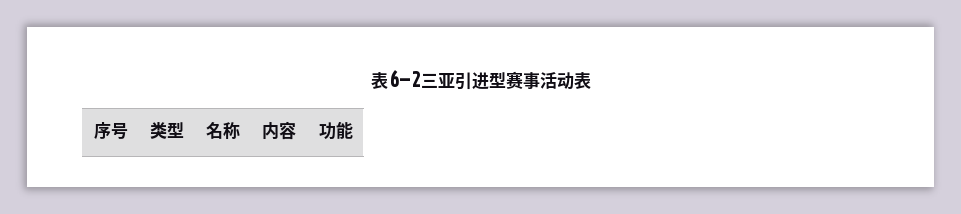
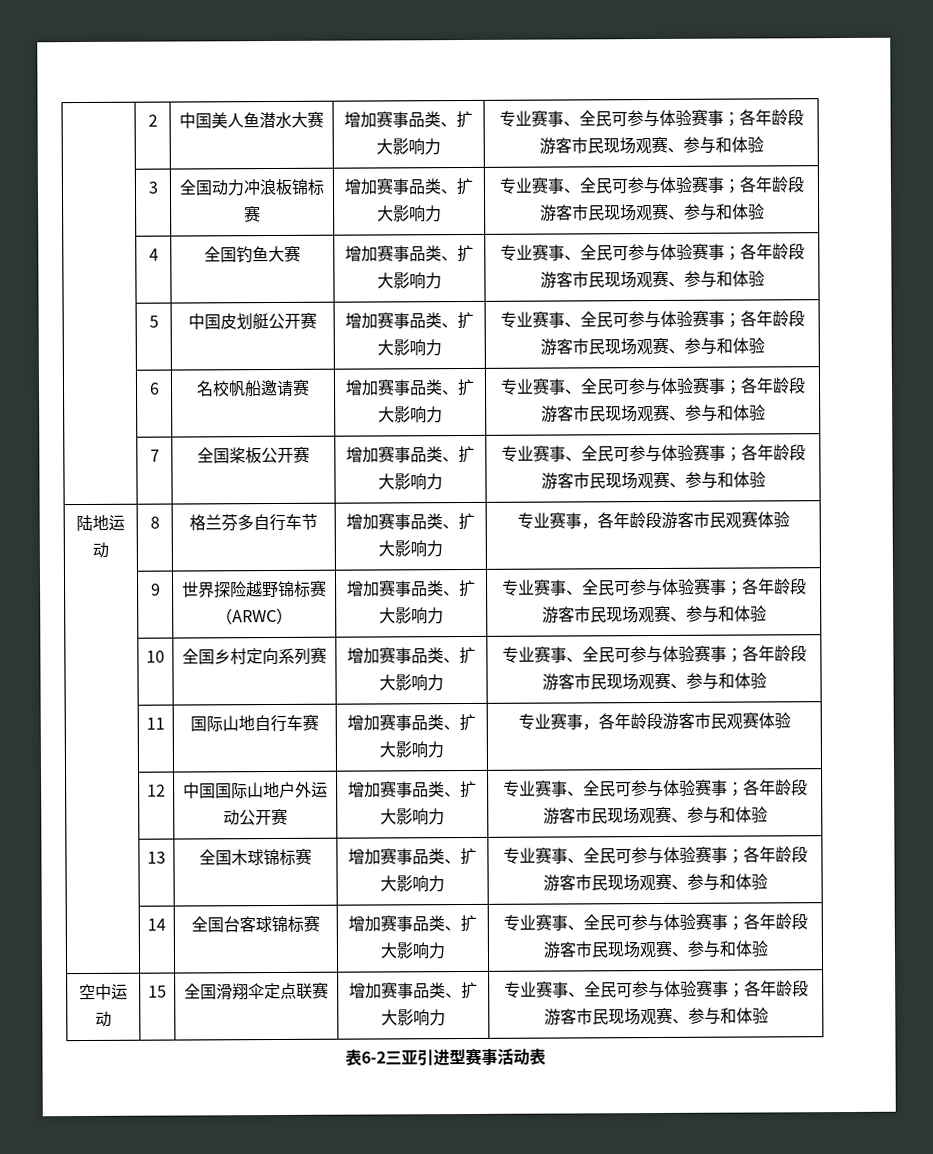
(370, 80) none -> [147,114,158,127] [179,110,324,129] [344,110,473,129] [376,138,441,156] [498,108,804,128] [538,135,764,155] [147,181,158,194] [179,178,325,197] [244,205,261,223] [344,177,473,196] [377,205,442,223] [498,175,804,195] [539,202,765,222] [148,248,159,261] [204,244,301,264] [345,244,474,263] [377,272,442,290] [499,242,805,262] [539,269,765,289] [148,315,159,328] [188,311,317,330] [345,311,474,330] [377,339,442,357] [499,309,805,329] [539,336,765,356] [148,382,160,395] [196,378,310,398] [345,378,475,397] [378,406,443,424] [499,376,806,396] [540,403,766,423] [149,449,160,462] [197,445,310,464] [346,445,475,464] [378,473,443,491] [500,443,806,463] [540,470,766,490] [76,514,125,532] [92,541,109,558] [149,516,160,529] [189,513,318,532] [346,512,475,531] [378,540,443,558] [516,510,790,530] [150,583,161,596] [182,579,327,599] [216,607,293,625] [347,579,476,598] [379,607,444,625] [501,577,807,597] [541,604,767,624] [146,650,165,663] [182,646,327,665] [347,646,476,665] [379,674,444,692] [501,644,807,664] [541,671,767,691] [146,717,165,730] [190,713,319,733] [347,713,476,732] [379,741,444,759] [517,711,791,731] [147,784,166,797] [183,781,328,800] [223,807,288,826] [348,780,477,799] [380,808,445,826] [502,778,808,798] [542,805,768,825] [147,851,166,864] [199,847,312,866] [348,847,477,866] [380,875,445,893] [502,845,808,865] [542,872,768,892] [147,918,166,931] [191,914,320,933] [348,914,477,933] [380,942,446,960] [502,912,808,932] [542,939,768,959] [79,983,128,1001] [95,1010,112,1027] [148,985,167,998] [184,981,329,1001] [349,981,478,1000] [381,1009,446,1027] [503,979,809,999] [543,1006,769,1026] | 2 | 中国美人鱼潜水大赛 | 增加赛事品类、扩大影响力 | 专业赛事、全民可参与体验赛事；各年龄段游客市民现场观赛、参与和体验 // | 3 | 全国动力冲浪板锦标赛 | 增加赛事品类、扩大影响力 | 专业赛事、全民可参与体验赛事；各年龄段游客市民现场观赛、参与和体验 // | 4 | 全国钓鱼大赛 | 增加赛事品类、扩大影响力 | 专业赛事、全民可参与体验赛事；各年龄段游客市民现场观赛、参与和体验 // | 5 | 中国皮划艇公开赛 | 增加赛事品类、扩大影响力 | 专业赛事、全民可参与体验赛事；各年龄段游客市民现场观赛、参与和体验 // | 6 | 名校帆船邀请赛 | 增加赛事品类、扩大影响力 | 专业赛事、全民可参与体验赛事；各年龄段游客市民现场观赛、参与和体验 // | 7 | 全国桨板公开赛 | 增加赛事品类、扩大影响力 | 专业赛事、全民可参与体验赛事；各年龄段游客市民现场观赛、参与和体验 // 陆地运动 | 8 | 格兰芬多自行车节 | 增加赛事品类、扩大影响力 | 专业赛事，各年龄段游客市民观赛体验 // | 9 | 世界探险越野锦标赛（ARWC） | 增加赛事品类、扩大影响力 | 专业赛事、全民可参与体验赛事；各年龄段游客市民现场观赛、参与和体验 // | 10 | 全国乡村定向系列赛 | 增加赛事品类、扩大影响力 | 专业赛事、全民可参与体验赛事；各年龄段游客市民现场观赛、参与和体验 // | 11 | 国际山地自行车赛 | 增加赛事品类、扩大影响力 | 专业赛事，各年龄段游客市民观赛体验 // | 12 | 中国国际山地户外运动公开赛 | 增加赛事品类、扩大影响力 | 专业赛事、全民可参与体验赛事；各年龄段游客市民现场观赛、参与和体验 // | 13 | 全国木球锦标赛 | 增加赛事品类、扩大影响力 | 专业赛事、全民可参与体验赛事；各年龄段游客市民现场观赛、参与和体验 // | 14 | 全国台客球锦标赛 | 增加赛事品类、扩大影响力 | 专业赛事、全民可参与体验赛事；各年龄段游客市民现场观赛、参与和体验 // 空中运动 | 15 | 全国滑翔伞定点联赛 | 增加赛事品类、扩大影响力 | 专业赛事、全民可参与体验赛事；各年龄段游客市民现场观赛、参与和体验 //
[93,122,128,139] [149,122,184,139] [205,122,240,140] [262,121,296,140] [318,121,353,140] // 序号 | 类型 | 名称 | 内容 | 功能 -> (546, 1056) none

